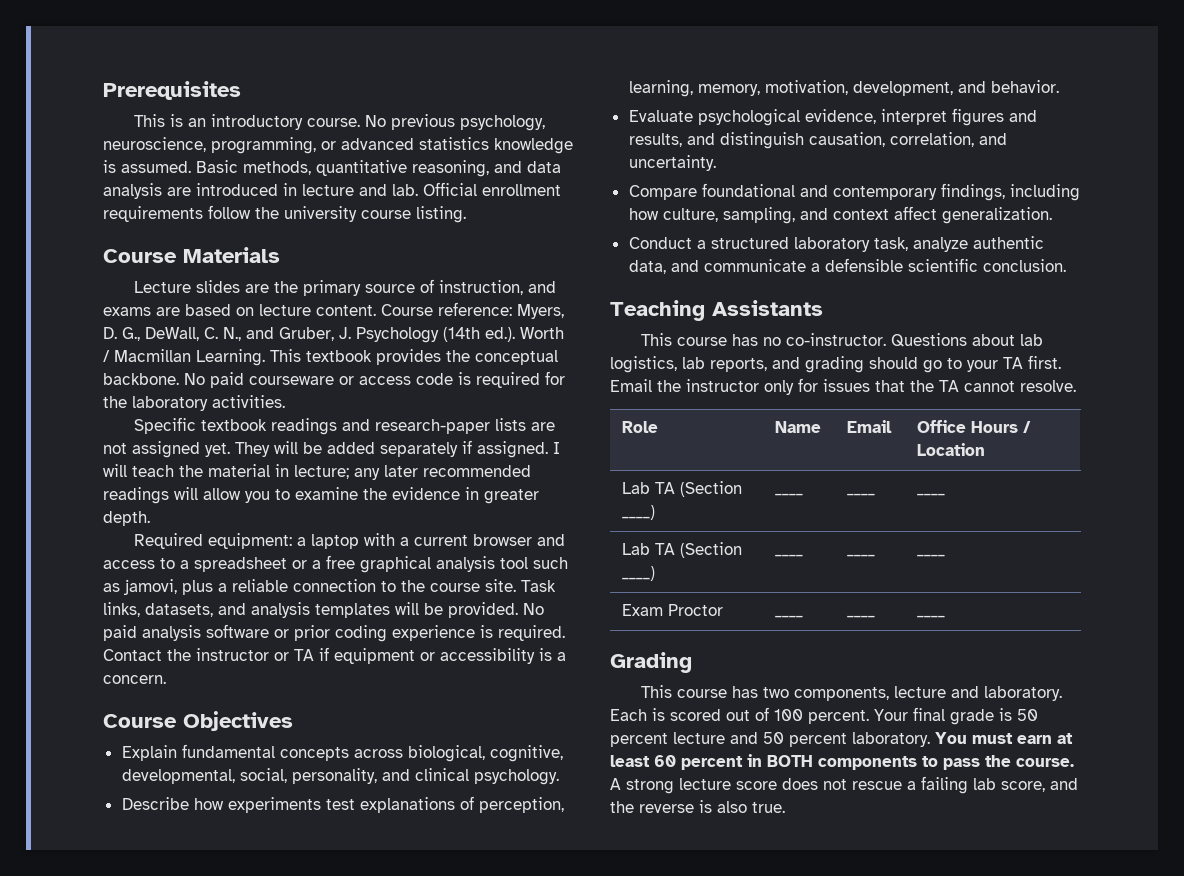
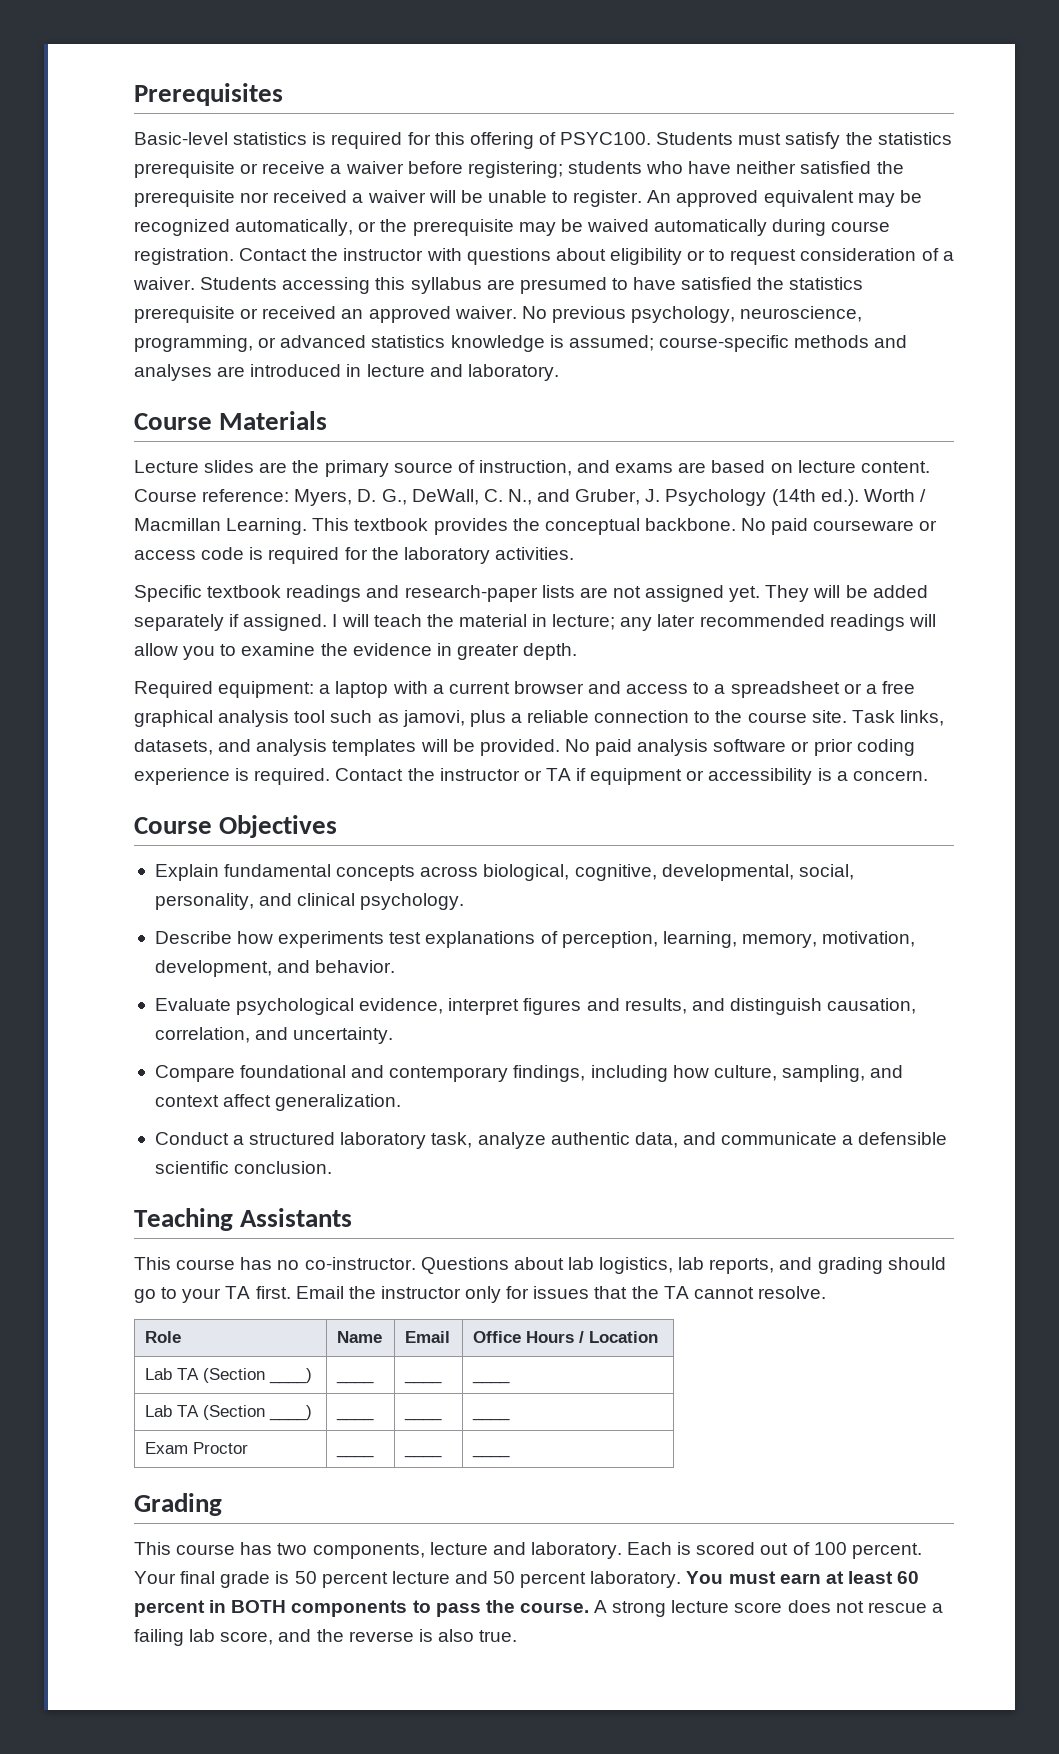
[133,114,360,130] This is an introductory course. -> [134,132,952,149] [134,161,904,178] [134,190,922,207] [134,219,891,236] [134,248,954,265] [133,277,864,294] [134,306,517,323] Basic-level statistics is required for this offering of PSYC100. Students must satisfy the statistics prerequisite or receive a waiver before registering; students who have neither satisfied the prerequisite nor received a waiver will be unable to register. An approved equivalent may be recognized automatically, or the prerequisite may be waived automatically during course registration. Contact the instructor with questions about eligibility or to request consideration of a waiver. Students accessing this syllabus are presumed to have satisfied the statistics prerequisite or received an approved waiver.
[121,160,561,177] [103,183,162,199] assumed. Basic methods, quantitative reasoning, and data analysis -> [568,335,908,352] [134,364,212,381] assumed; course-specific methods and analyses
[392,182,561,196] [103,205,466,223] lab. Official enrollment requirements follow the university course listing. -> [467,364,559,381] laboratory.

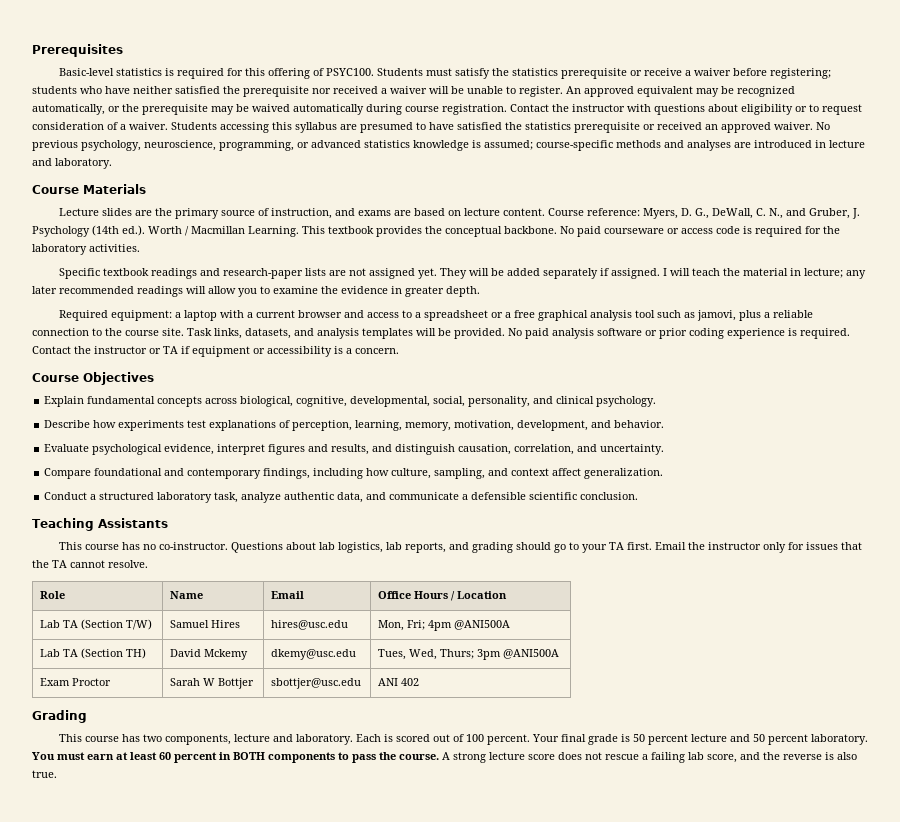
[269,1368,313,1384] [336,1380,375,1384] [404,1380,443,1384] [472,1380,511,1384] [145,1405,313,1421] [336,1417,375,1421] [404,1417,443,1421] [472,1417,511,1421] [145,1442,249,1454] [336,1454,375,1458] [404,1454,443,1458] [472,1454,511,1458] ____) | ____ | ____ | ____ // Lab TA (Section ____) | ____ | ____ | ____ // Exam Proctor | ____ | ____ | ____ -> [125,619,152,630] [169,620,240,628] [270,620,348,630] [377,620,510,631] [39,648,146,659] [169,649,248,660] [270,649,356,660] [377,649,559,660] [39,678,111,686] [169,678,254,689] [270,678,361,689] [377,678,419,686] T/W) | Samuel Hires | hires@usc.edu | Mon, Fri; 4pm @ANI500A // Lab TA (Section TH) | David Mckemy | dkemy@usc.edu | Tues, Wed, Thurs; 3pm @ANI500A // Exam Proctor | Sarah W Bottjer | sbottjer@usc.edu | ANI 402

